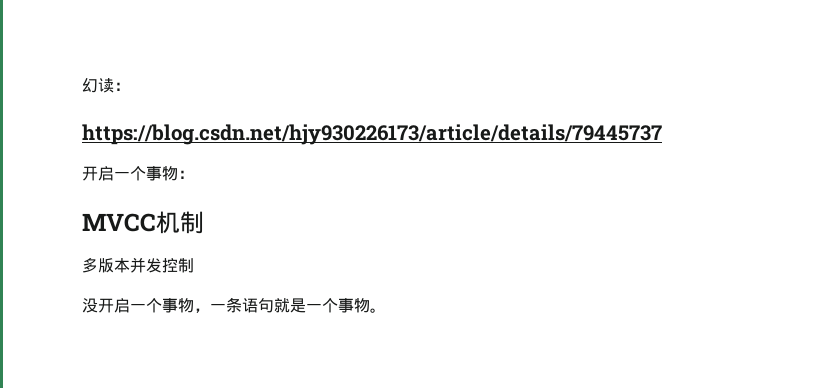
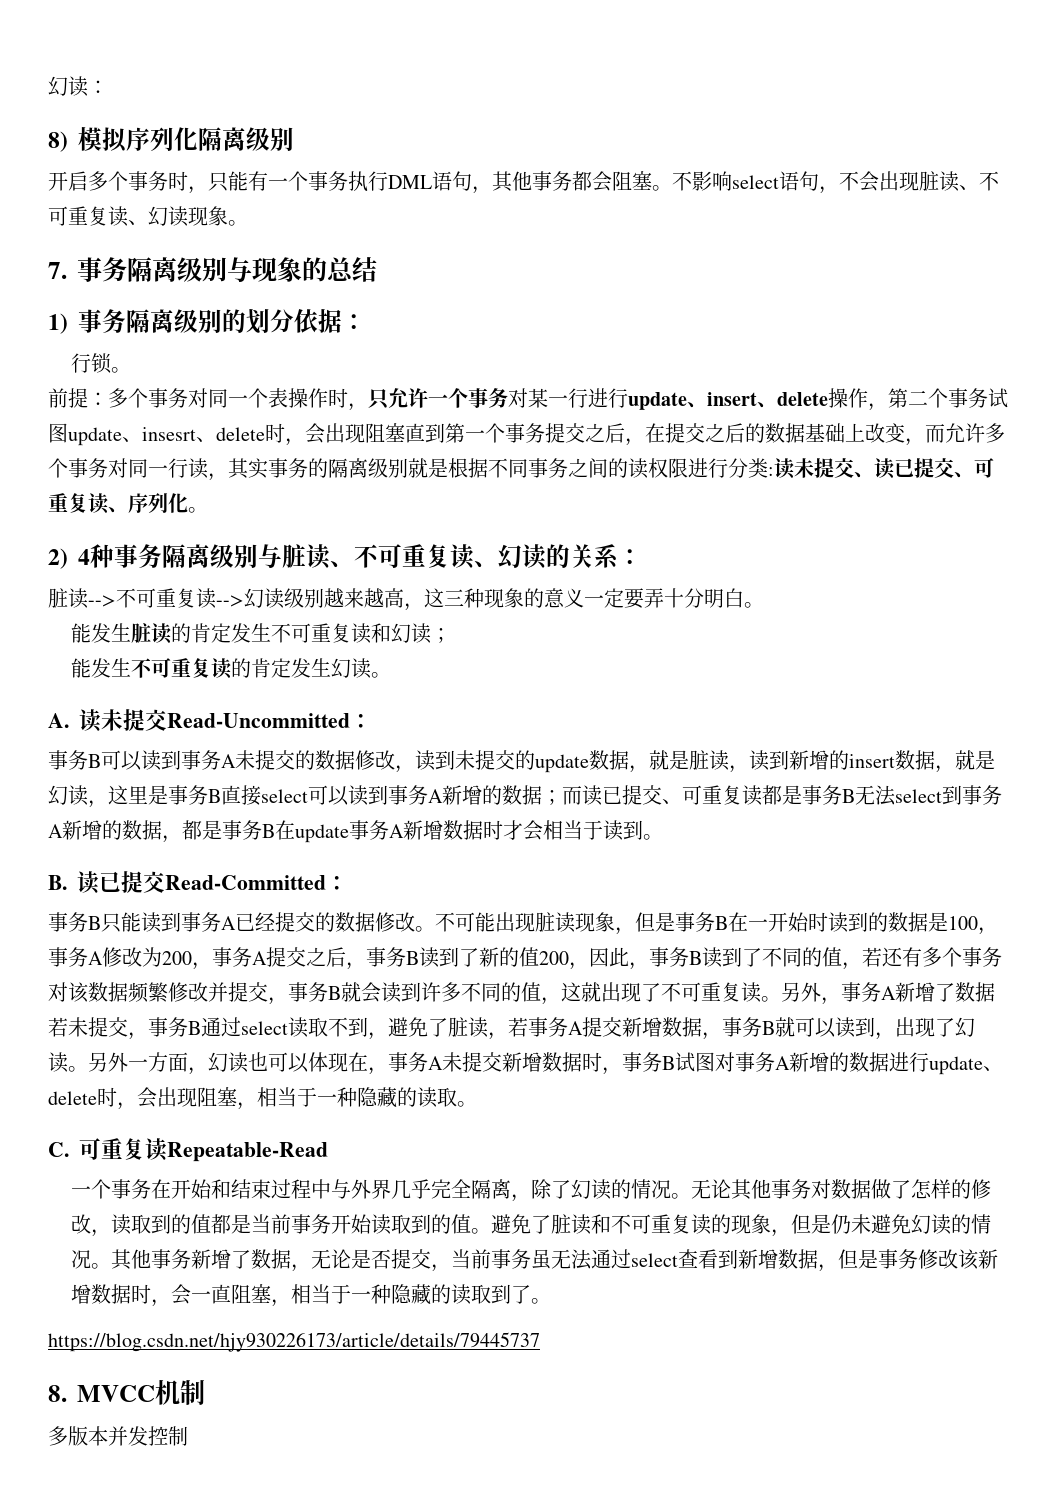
[82,124,662,145] [82,166,194,181] https://blog.csdn.net/hjy930226173/article/details/79445737 // 开启一个事物： // -> [48,127,294,152] [48,171,999,194] [48,206,248,227] [48,257,377,282] [48,309,366,334] [70,353,131,374] [48,388,1008,411] [48,423,1005,446] [48,458,994,481] [48,493,208,514] [48,544,642,569] [48,588,764,611] [70,623,451,644] [70,658,391,679] [48,709,372,732] [48,750,995,773] [48,785,1002,808] [48,820,663,843] [48,871,348,894] [48,912,998,935] [48,947,1002,970] [48,982,995,1005] [48,1017,975,1040] [48,1052,1003,1075] [48,1087,477,1110] [48,1138,328,1162] [70,1179,991,1202] [70,1214,991,1237] [70,1249,998,1272] [70,1284,551,1307] [48,1332,540,1352] [48,1385,67,1402] 8)模拟序列化隔离级别 // 开启多个事务时，只能有一个事务执行DML语句，其他事务都会阻塞。不影响select语句，不会出现脏读、不可重复读、幻读现象。 // 7.事务隔离级别与现象的总结 // 1)事务隔离级别的划分依据： // 行锁。 // 前提：多个事务对同一个表操作时，只允许一个事务对某一行进行update、insert、delete操作，第二个事务试图update、insesrt、delete时，会出现阻塞直到第一个事务提交之后，在提交之后的数据基础上改变，而允许多个事务对同一行读，其实事务的隔离级别就是根据不同事务之间的读权限进行分类:读未提交、读已提交、可重复读、序列化。 // 2) 4种事务隔离级别与脏读、不可重复读、幻读的关系： // 脏读-->不可重复读-->幻读级别越来越高，这三种现象的意义一定要弄十分明白。 // 能发生脏读的肯定发生不可重复读和幻读； // 能发生不可重复读的肯定发生幻读。 // A.读未提交Read-Uncommitted： // 事务B可以读到事务A未提交的数据修改，读到未提交的update数据，就是脏读，读到新增的insert数据，就是幻读，这里是事务B直接select可以读到事务A新增的数据；而读已提交、可重复读都是事务B无法select到事务A新增的数据，都是事务B在update事务A新增数据时才会相当于读到。 // B.读已提交Read-Committed： // 事务B只能读到事务A已经提交的数据修改。不可能出现脏读现象，但是事务B在一开始时读到的数据是100，事务A修改为200，事务A提交之后，事务B读到了新的值200，因此，事务B读到了不同的值，若还有多个事务对该数据频繁修改并提交，事务B就会读到许多不同的值，这就出现了不可重复读。另外，事务A新增了数据若未提交，事务B通过select读取不到，避免了脏读，若事务A提交新增数据，事务B就可以读到，出现了幻读。另外一方面，幻读也可以体现在，事务A未提交新增数据时，事务B试图对事务A新增的数据进行update、delete时，会出现阻塞，相当于一种隐藏的读取。 // C.可重复读Repeatable-Read // 一个事务在开始和结束过程中与外界几乎完全隔离，除了幻读的情况。无论其他事务对数据做了怎样的修改，读取到的值都是当前事务开始读取到的值。避免了脏读和不可重复读的现象，但是仍未避免幻读的情况。其他事务新增了数据，无论是否提交，当前事务虽无法通过select查看到新增数据，但是事务修改该新增数据时，会一直阻塞，相当于一种隐藏的读取到了。 // https://blog.csdn.net/hjy930226173/article/details/79445737 // 8.
[82,297,386,313] // 没开启一个事物，一条语句就是一个事物。 -> (188, 1436) none

